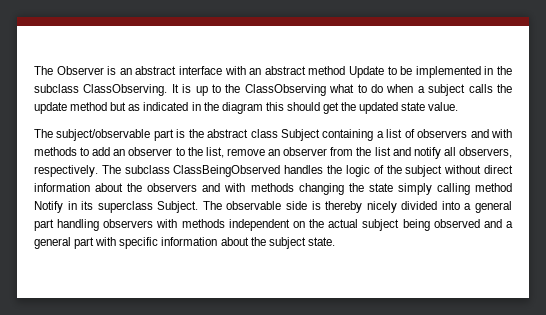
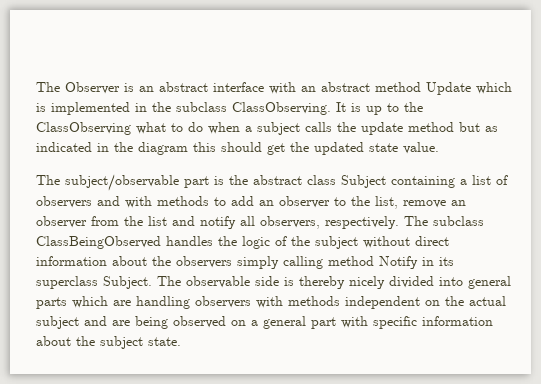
[387,66,413,75] to be -> [476,82,512,94] [36,103,46,112] which is
[202,183,393,195] and with methods changing the state -> (232, 262) none
[464,201,512,213] [34,219,54,231] a general part -> [468,276,511,289] [36,296,131,309] general parts which are
(400, 225) none -> [84,316,130,326] and are
[483,219,502,228] and -> [231,320,246,326] on

